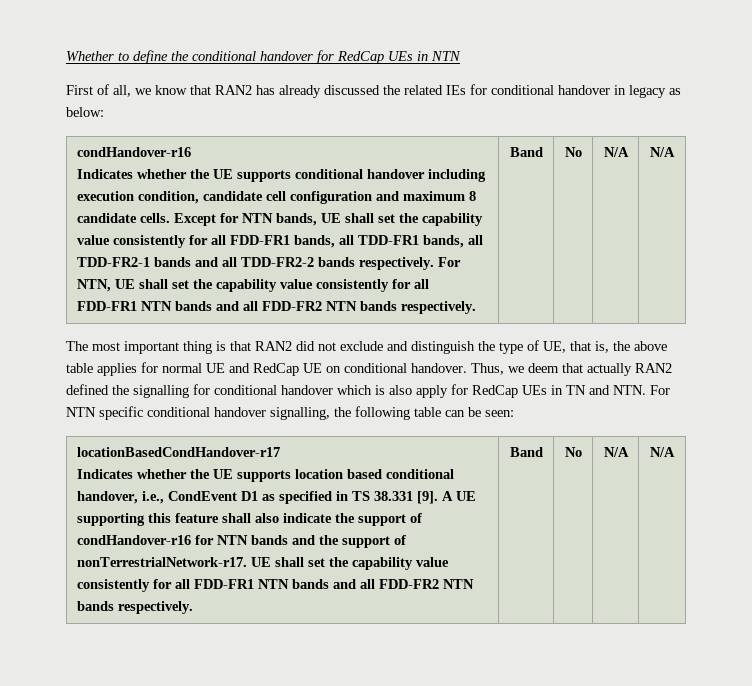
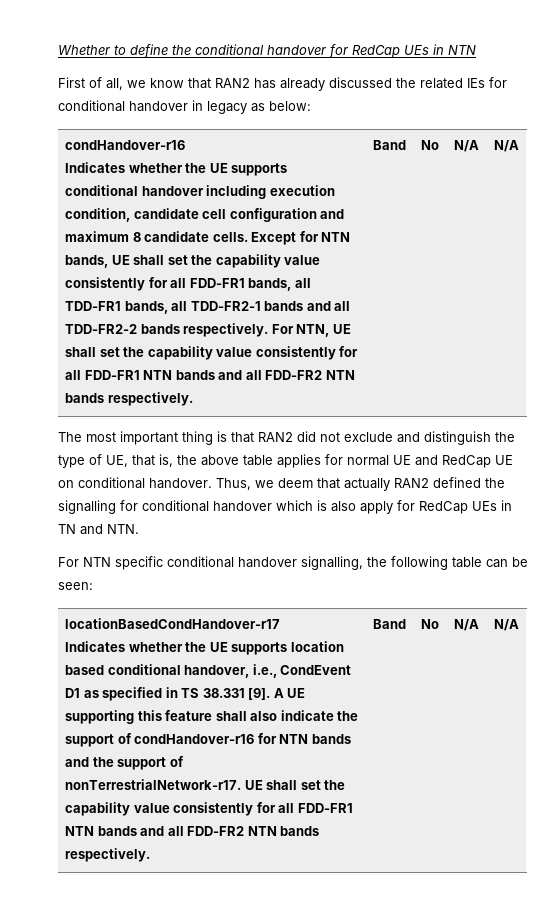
(646, 390) none -> (139, 529) //

